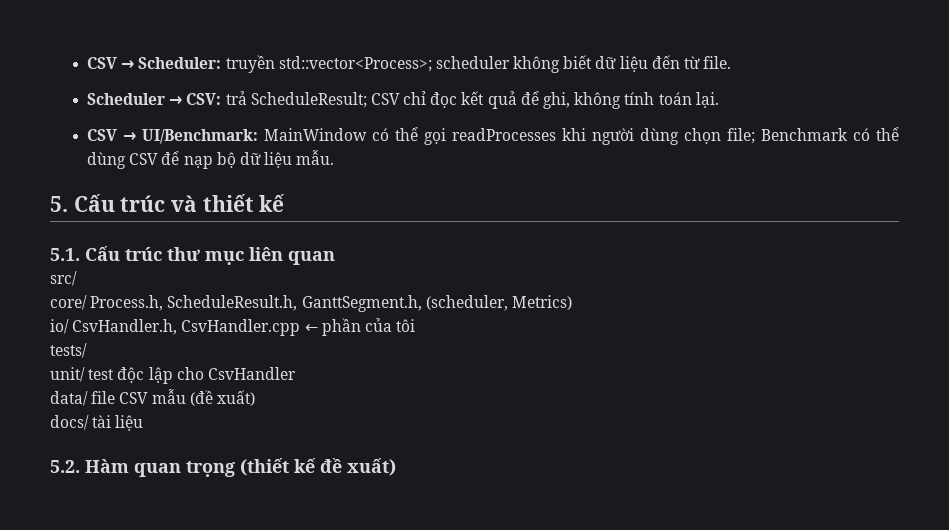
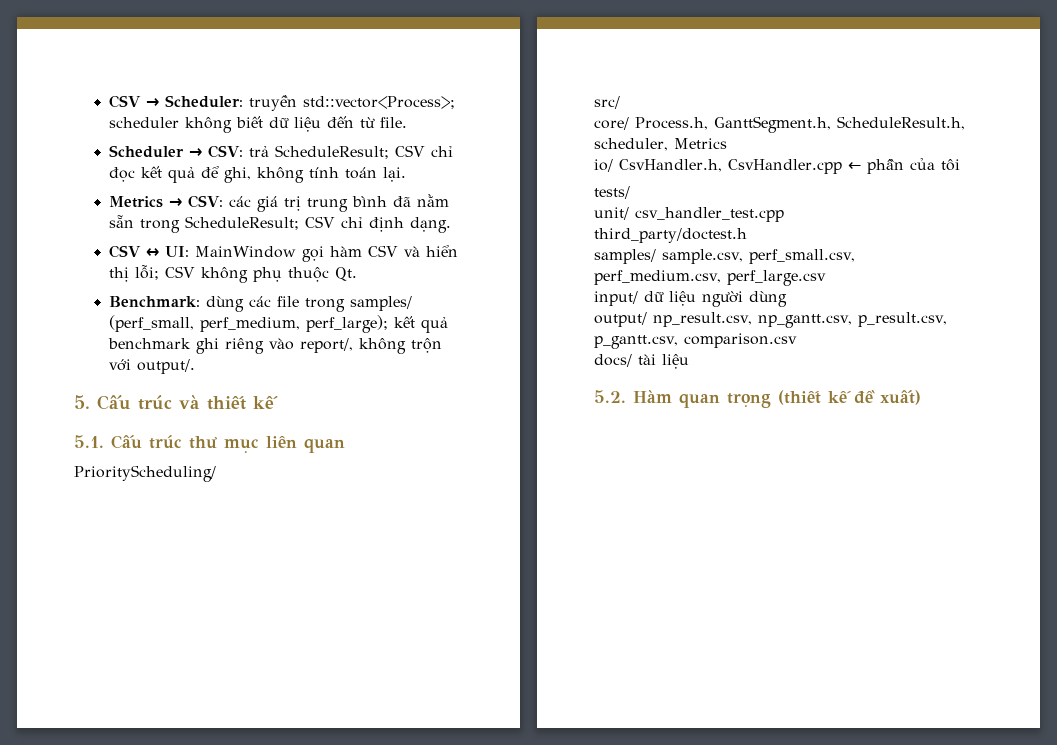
[86,127,899,145] [86,150,335,169] CSV → UI/Benchmark: MainWindow có thể gọi readProcesses khi người dùng chọn file; Benchmark có thể dùng CSV để nạp bộ dữ liệu mẫu. -> [109,194,450,212] [109,215,452,233] [109,245,459,262] [109,265,358,283] [109,296,413,312] [109,315,449,333] [108,338,443,354] [109,359,196,374] Metrics → CSV: các giá trị trung bình đã nằm sẵn trong ScheduleResult; CSV chỉ định dạng. // CSV ↔ UI: MainWindow gọi hàm CSV và hiển thị lỗi; CSV không phụ thuộc Qt. // Benchmark: dùng các file trong samples/ (perf_small, perf_medium, perf_large); kết quả benchmark ghi riêng vào report/, không trộn với output/.
(335, 258) none -> [74,465,216,482] // PriorityScheduling/
[167,295,572,312] ScheduleResult.h, GanttSegment.h, (scheduler, Metrics) -> [714,116,965,133] [594,138,727,151] GanttSegment.h, ScheduleResult.h, scheduler, Metrics
[88,367,296,384] [50,389,255,406] test độc lập cho CsvHandler // data/ file CSV mẫu (đề xuất) -> [635,207,784,222] [594,228,747,243] [594,249,855,264] [594,270,826,286] [594,291,787,307] [594,312,947,328] [594,333,797,349] csv_handler_test.cpp // third_party/doctest.h // samples/ sample.csv, perf_small.csv, perf_medium.csv, perf_large.csv // input/ dữ liệu người dùng // output/ np_result.csv, np_gantt.csv, p_result.csv, p_gantt.csv, comparison.csv

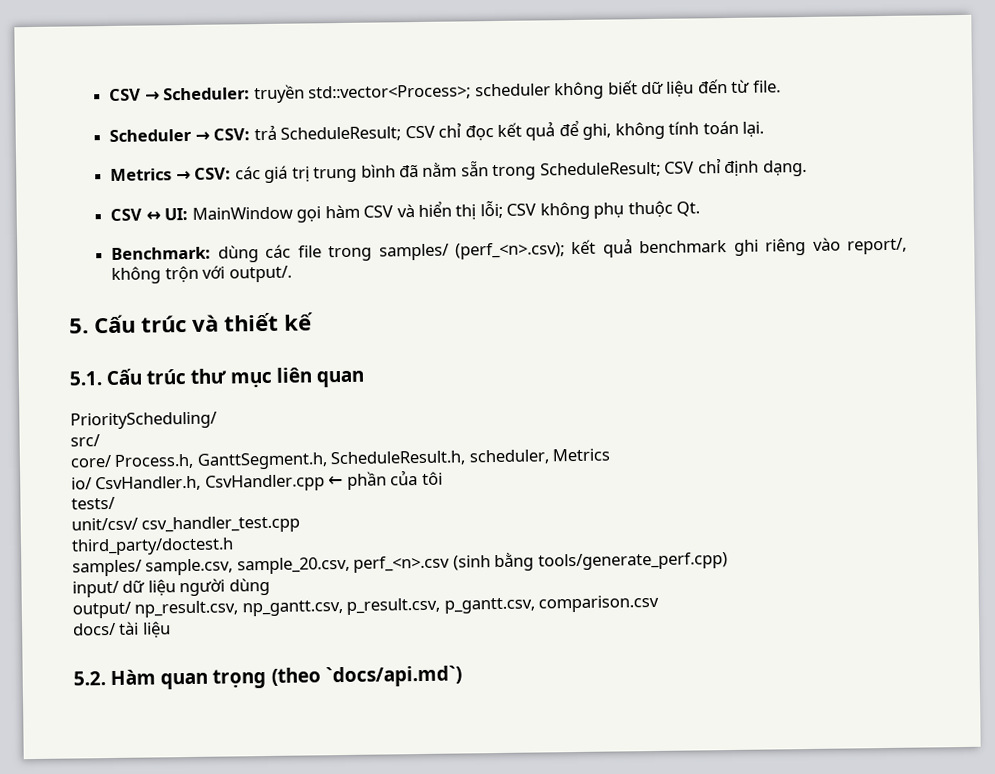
[109,315,389,333] (perf_small, perf_medium, perf_large); -> [454,242,565,260] (perf_<n>.csv);
[594,207,629,220] unit/ -> [71,517,138,531] unit/csv/
[748,249,855,264] [594,270,826,286] perf_small.csv, perf_medium.csv, perf_large.csv -> [236,552,728,575] sample_20.csv, perf_<n>.csv (sinh bằng tools/generate_perf.cpp)
[778,390,921,405] (thiết kế đề xuất) -> [270,665,462,688] (theo `docs/api.md`)

